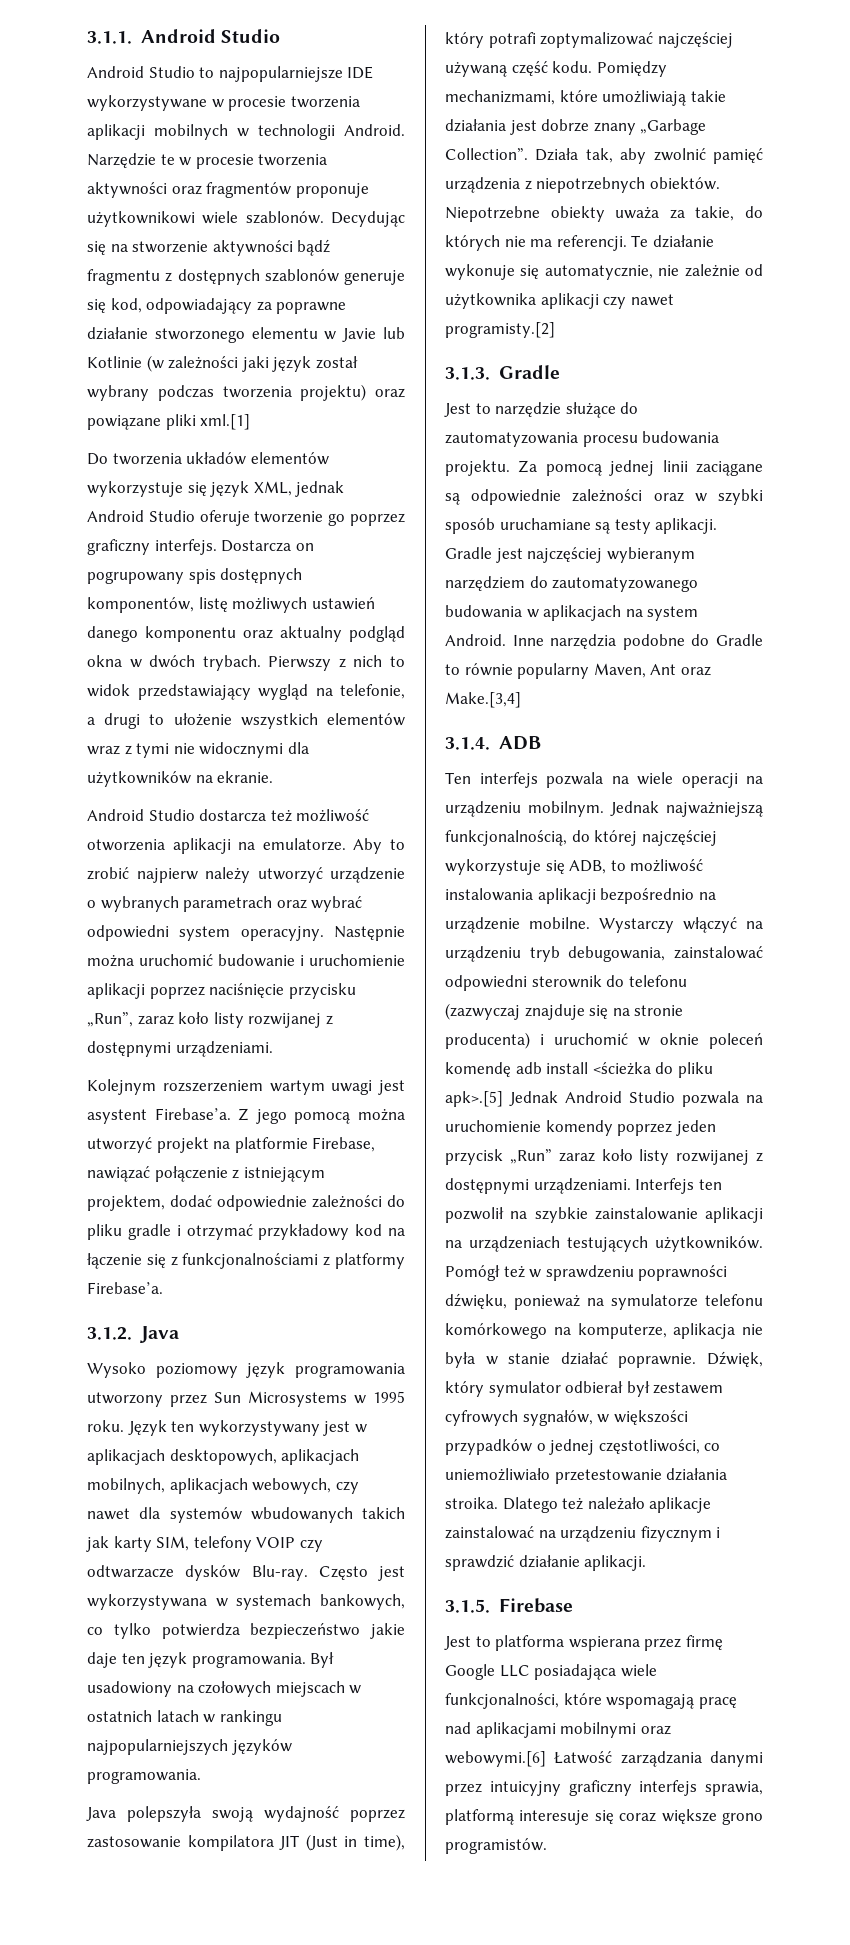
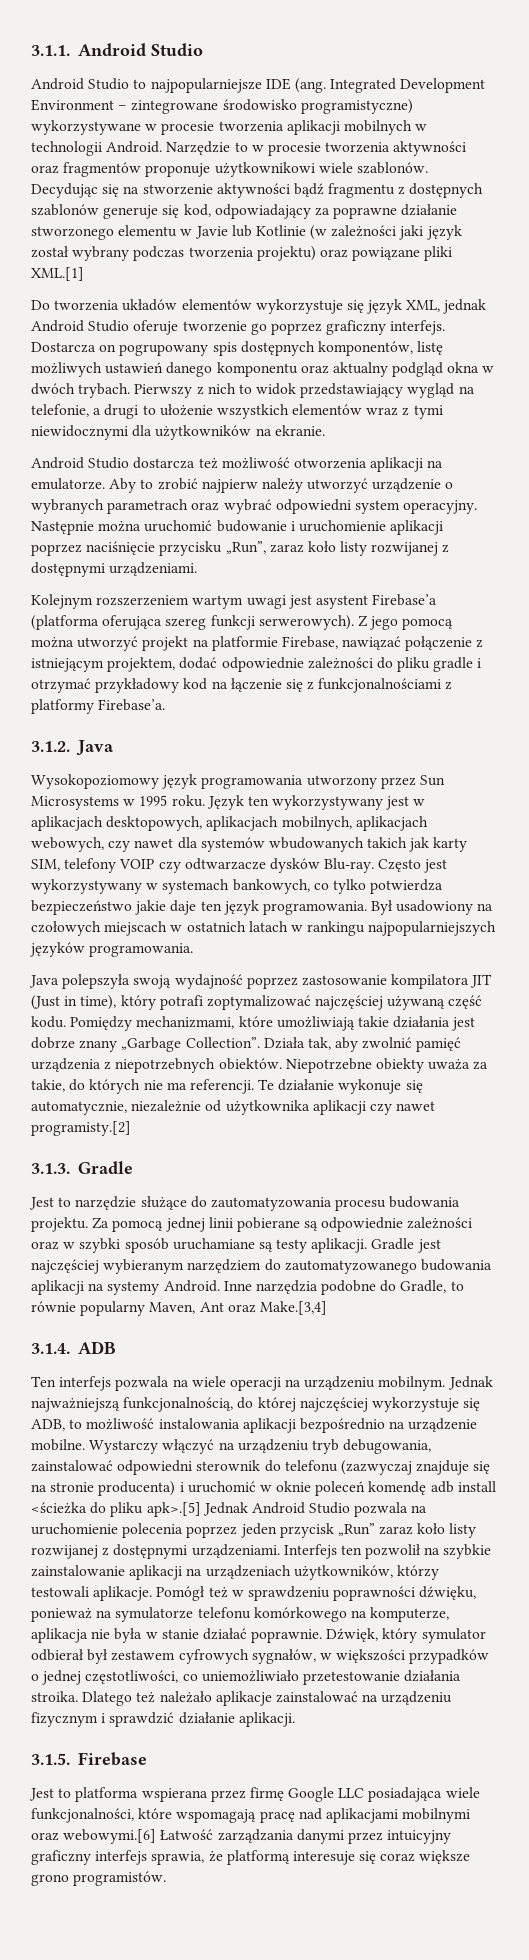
(374, 72) none -> [294,78,486,93] [31,99,413,114] (ang. Integrated Development Environment – zintegrowane środowisko programistyczne)
[160,154,175,165] te -> [234,142,248,152] to
[200,414,251,430] xml.[1] -> [31,267,84,281] XML.[1]
[173,742,284,758] nie widocznymi -> [31,425,128,440] niewidocznymi
[154,1108,231,1120] Firebase’a. -> [372,594,438,606] [31,615,354,630] Firebase’a (platforma oferująca szereg funkcji serwerowych).
[87,1362,238,1378] Wysoko poziomowy -> [31,774,159,789] Wysokopoziomowy
[87,1594,207,1610] wykorzystywana -> [31,879,142,894] wykorzystywany
[658,264,740,277] nie zależnie -> [131,1100,202,1112] niezależnie
[696,461,763,476] zaciągane -> [236,1217,300,1232] pobierane
[526,605,699,621] w aplikacjach na system -> [31,1280,160,1295] aplikacji na systemy
[716,634,763,646] Gradle -> [400,1280,447,1293] Gradle,
[545,1120,613,1136] komendy -> [122,1523,184,1538] polecenia
[567,1236,763,1252] testujących użytkowników. -> [293,1565,439,1580] [31,1586,153,1601] użytkowników, którzy testowali aplikacje.
(763, 1788) none -> [208,1851,223,1862] że

